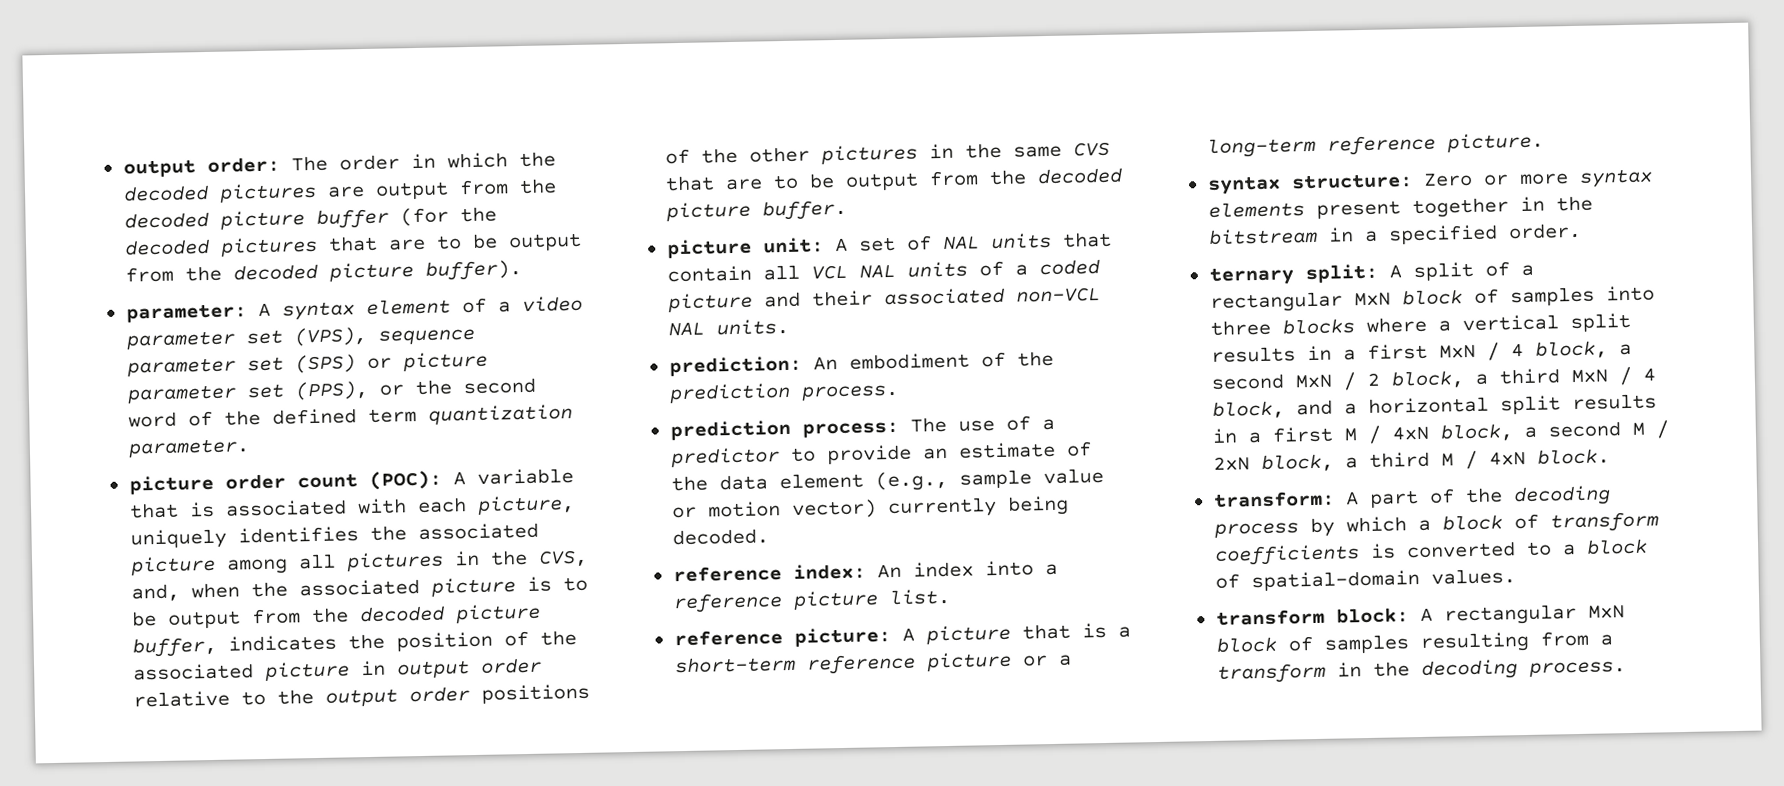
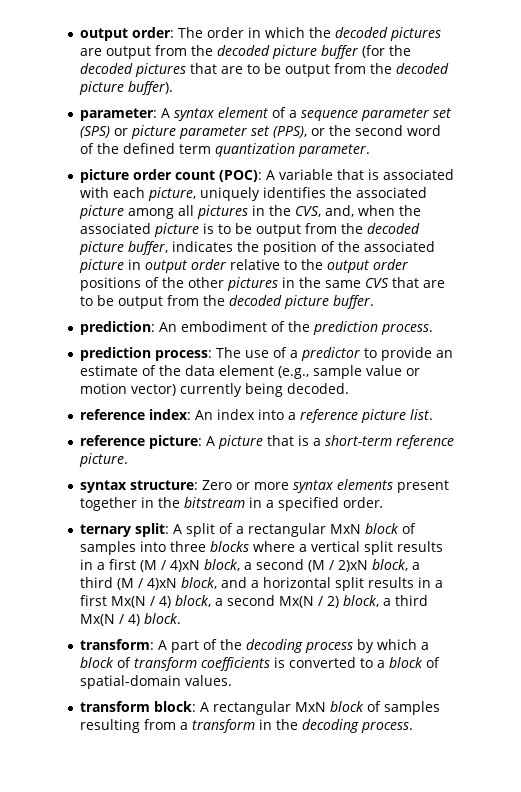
[521,295,583,313] [125,326,367,350] video parameter set (VPS), -> (297, 114) none
[666,231,1112,259] [666,259,1100,283] [667,287,1101,313] [667,318,789,337] // picture unit: A set of NAL units that contain all VCL NAL units of a coded picture and their associated non-VCL NAL units. -> (374, 302) none
[925,651,1072,672] [1206,134,1436,158] picture or a long-term reference -> (454, 442) none
[1438,340,1632,361] [1210,366,1656,391] MxN / 4 block, a second MxN / 2 block, a third MxN / 4 -> [139,559,420,572] [79,577,177,590] (M / 4)xN block, a second (M / 2)xN block, a third (M / 4)xN
[1343,420,1670,444] [1212,450,1526,473] M / 4xN block, a second M / 2xN block, a third M / 4xN -> [110,595,428,608] [79,614,140,626] Mx(N / 4) block, a second Mx(N / 2) block, a third Mx(N / 4)

